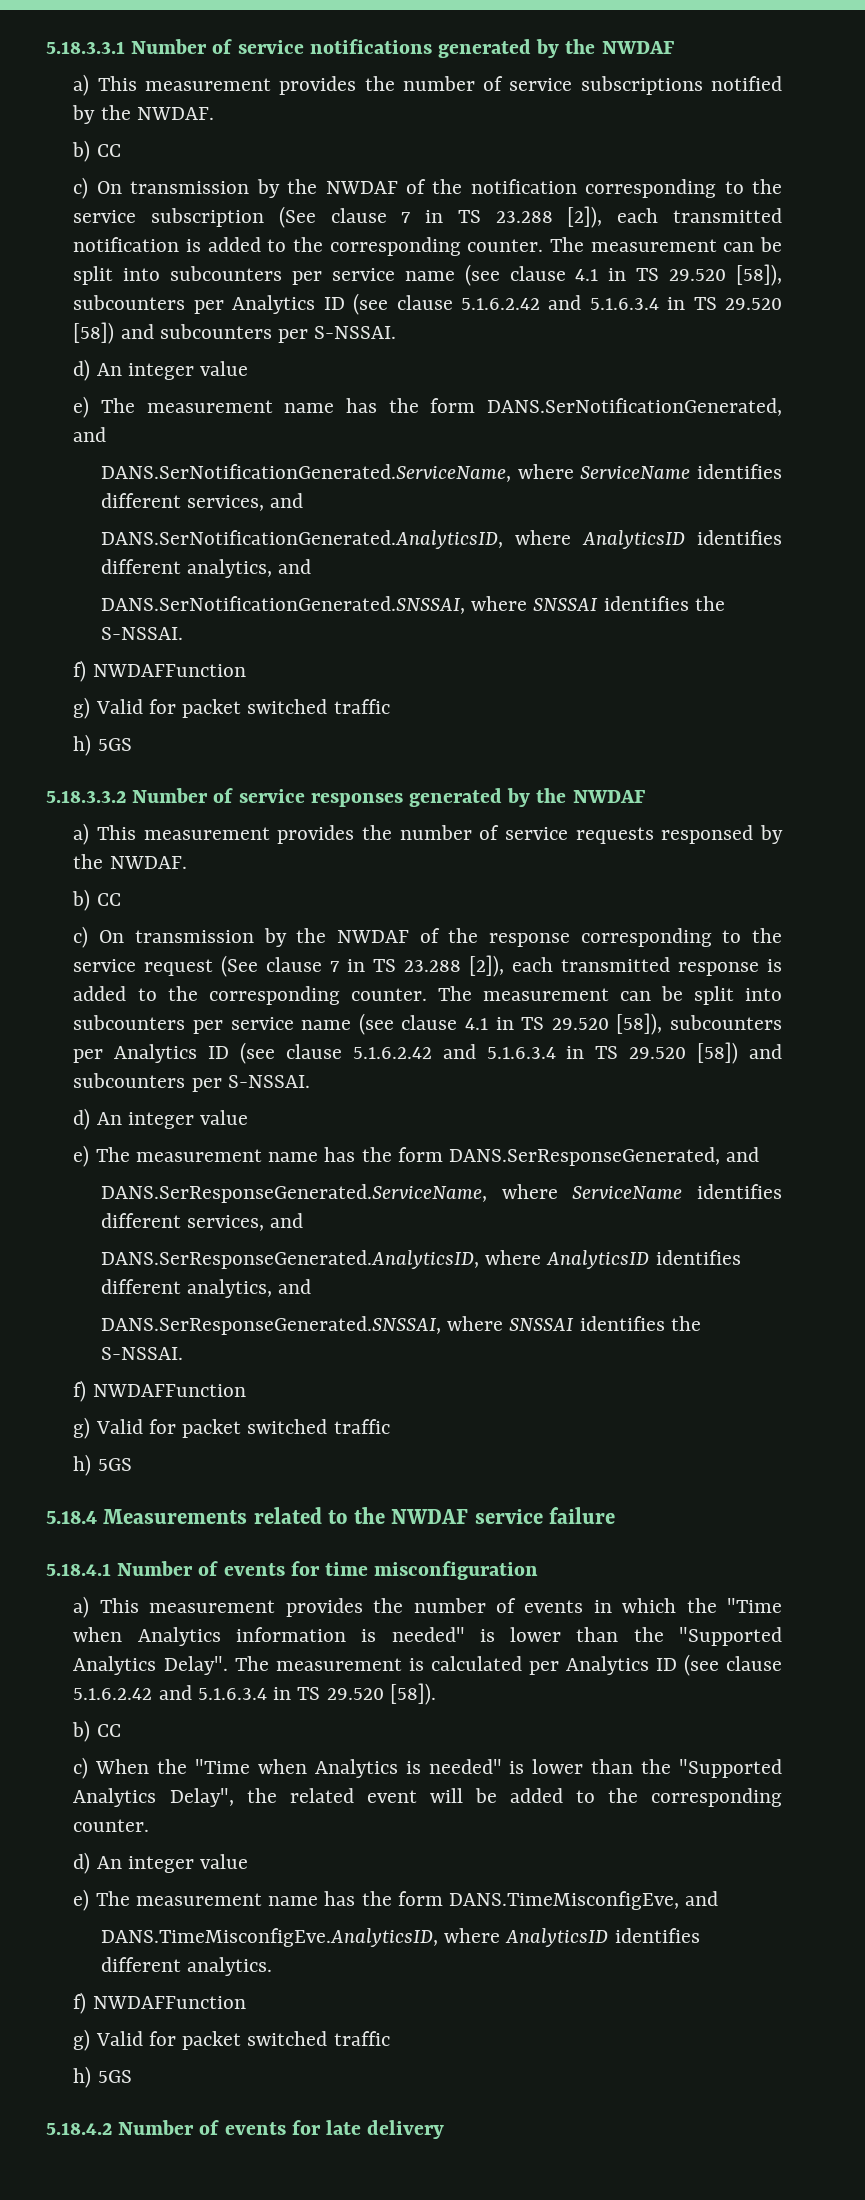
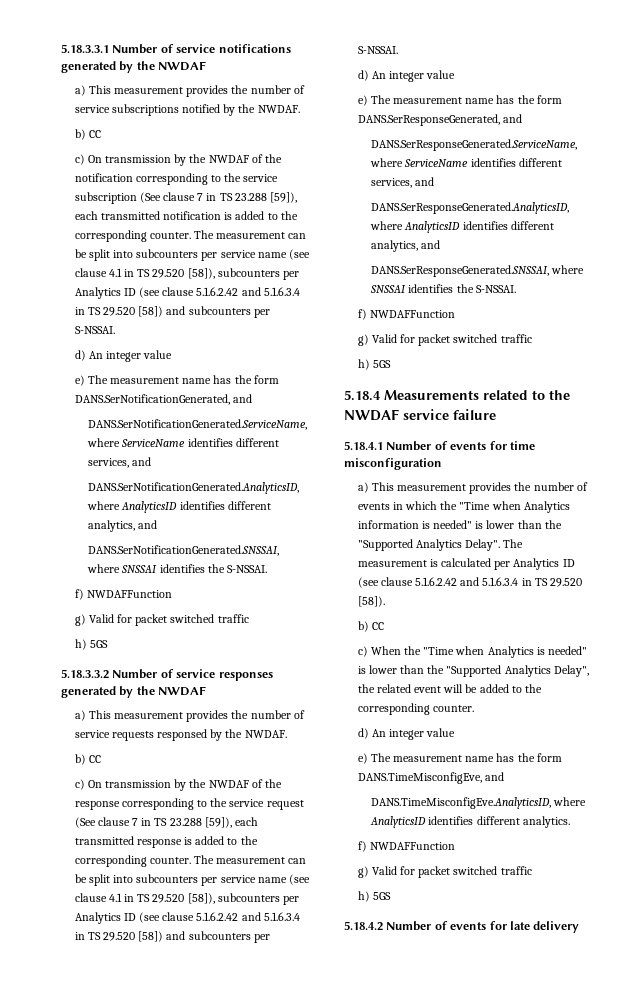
[567,206,603,228] [2]), -> [270,192,298,203] [59]),
[469,955,505,977] [2]), -> [204,817,232,828] [59]),

